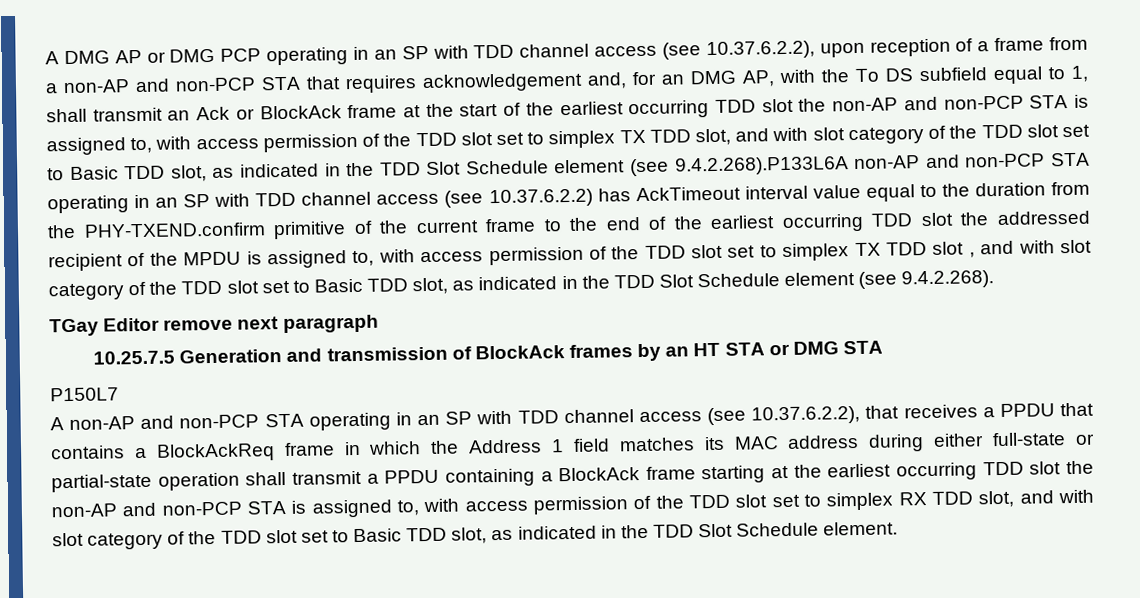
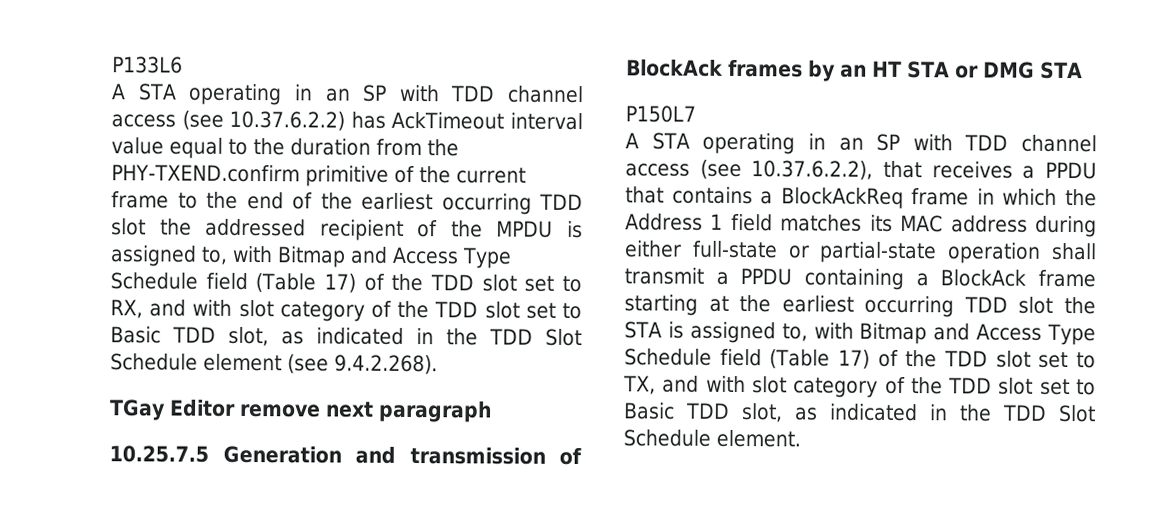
[45,36,1089,66] [45,65,1089,94] [46,94,1089,123] [46,124,1091,156] [47,153,1046,182] A DMG AP or DMG PCP operating in an SP with TDD channel access (see 10.37.6.2.2), upon reception of a frame from a non-AP and non-PCP STA that requires acknowledgement and, for an DMG AP, with the To DS subfield equal to 1, shall transmit an Ack or BlockAck frame at the start of the earliest occurring TDD slot the non-AP and non-PCP STA is assigned to, with access permission of the TDD slot set to simplex TX TDD slot, and with slot category of the TDD slot set to Basic TDD slot, as indicated in the TDD Slot Schedule element (see 9.4.2.268).P133L6A non-AP and non-PCP -> [112,56,183,74] [111,83,126,100] P133L6 // A
[420,241,975,266] access permission of the TDD slot set to simplex TX TDD slot , -> [277,246,512,269] [110,272,582,293] [110,299,143,319] Bitmap and Access Type Schedule field (Table 17) of the TDD slot set to RX,
[69,414,260,430] non-AP and non-PCP -> (639, 140) none
[51,490,1015,518] non-AP and non-PCP STA is assigned to, with access permission of the TDD slot set to simplex RX TDD slot, -> [624,321,1097,346] [624,348,1096,369] [623,375,656,395] STA is assigned to, with Bitmap and Access Type Schedule field (Table 17) of the TDD slot set to TX,

